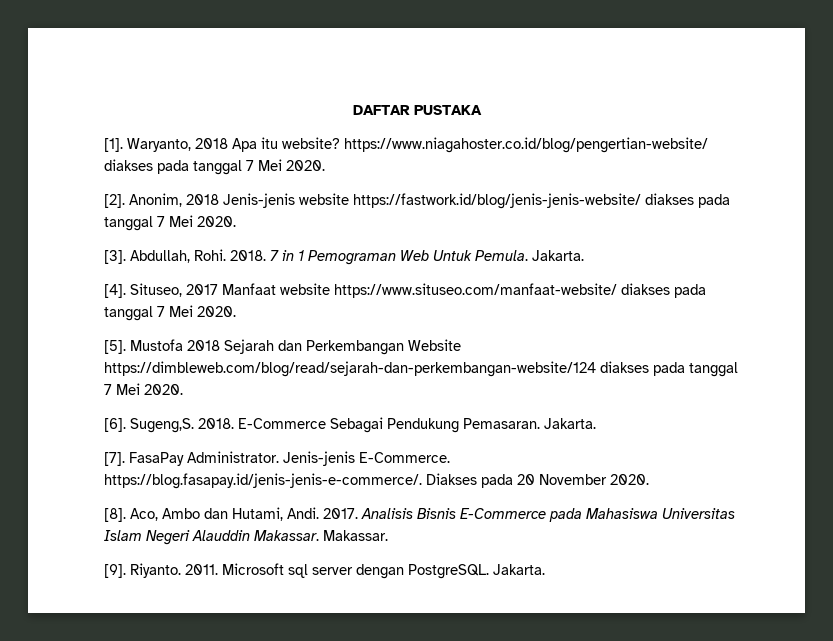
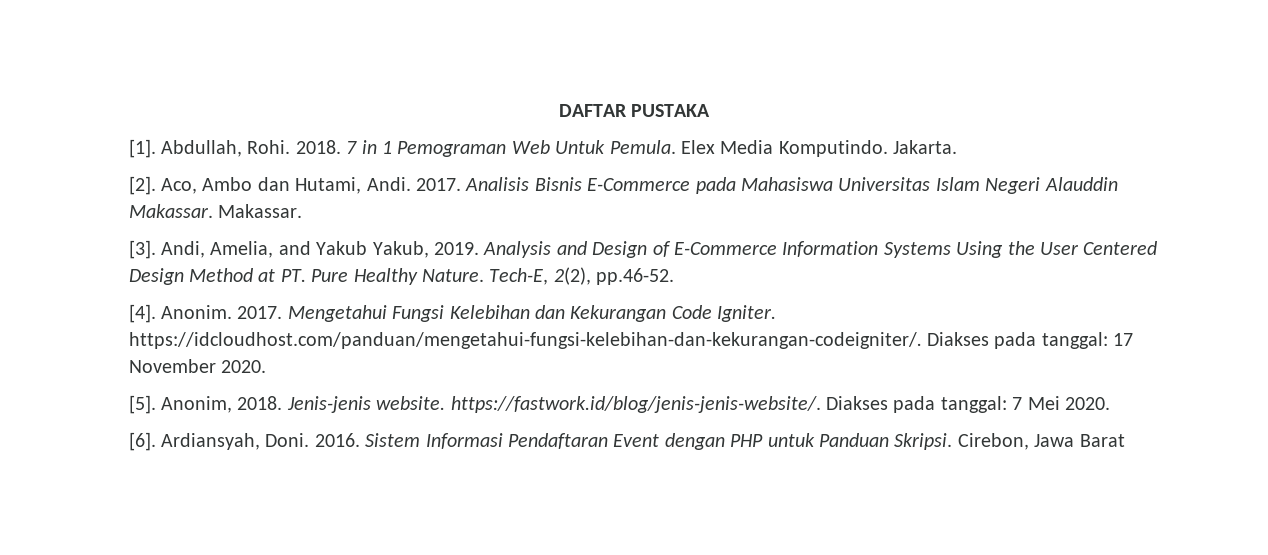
[127,137,709,153] [104,159,326,175] [104,193,731,209] [104,215,237,231] [104,250,127,264] Waryanto, 2018 Apa itu website? https://www.niagahoster.co.id/blog/pengertian-website/ diakses pada tanggal 7 Mei 2020. // [2]. Anonim, 2018 Jenis-jenis website https://fastwork.id/blog/jenis-jenis-website/ diakses pada tanggal 7 Mei 2020. // [3]. -> (156, 148) none
[532,250,585,261] [104,283,707,298] [104,305,237,321] [104,339,462,355] [104,361,739,377] [104,383,184,395] [104,417,597,433] [104,451,451,466] [104,473,650,489] [104,508,127,522] Jakarta. // [4]. Situseo, 2017 Manfaat website https://www.situseo.com/manfaat-website/ diakses pada tanggal 7 Mei 2020. // [5]. Mustofa 2018 Sejarah dan Perkembangan Website https://dimbleweb.com/blog/read/sejarah-dan-perkembangan-website/124 diakses pada tanggal 7 Mei 2020. // [6]. Sugeng,S. 2018. E-Commerce Sebagai Pendukung Pemasaran. Jakarta. // [7]. FasaPay Administrator. Jenis-jenis E-Commerce. https://blog.fasapay.id/jenis-jenis-e-commerce/. Diakses pada 20 November 2020. // [8]. -> [680,140,958,157] [128,176,156,195] Elex Media Komputindo. Jakarta. // [2].
[104,563,546,579] [9]. Riyanto. 2011. Microsoft sql server dengan PostgreSQL. Jakarta. -> [128,240,1158,259] [128,267,675,285] [128,304,777,323] [128,332,1134,349] [128,359,266,373] [128,395,1110,414] [128,432,1125,451] [3]. Andi, Amelia, and Yakub Yakub, 2019. Analysis and Design of E-Commerce Information Systems Using the User Centered Design Method at PT. Pure Healthy Nature. Tech-E, 2(2), pp.46-52. // [4]. Anonim. 2017. Mengetahui Fungsi Kelebihan dan Kekurangan Code Igniter. https://idcloudhost.com/panduan/mengetahui-fungsi-kelebihan-dan-kekurangan-codeigniter/. Diakses pada tanggal: 17 November 2020. // [5]. Anonim, 2018. Jenis-jenis website. https://fastwork.id/blog/jenis-jenis-website/. Diakses pada tanggal: 7 Mei 2020. // [6]. Ardiansyah, Doni. 2016. Sistem Informasi Pendaftaran Event dengan PHP untuk Panduan Skripsi. Cirebon, Jawa Barat

